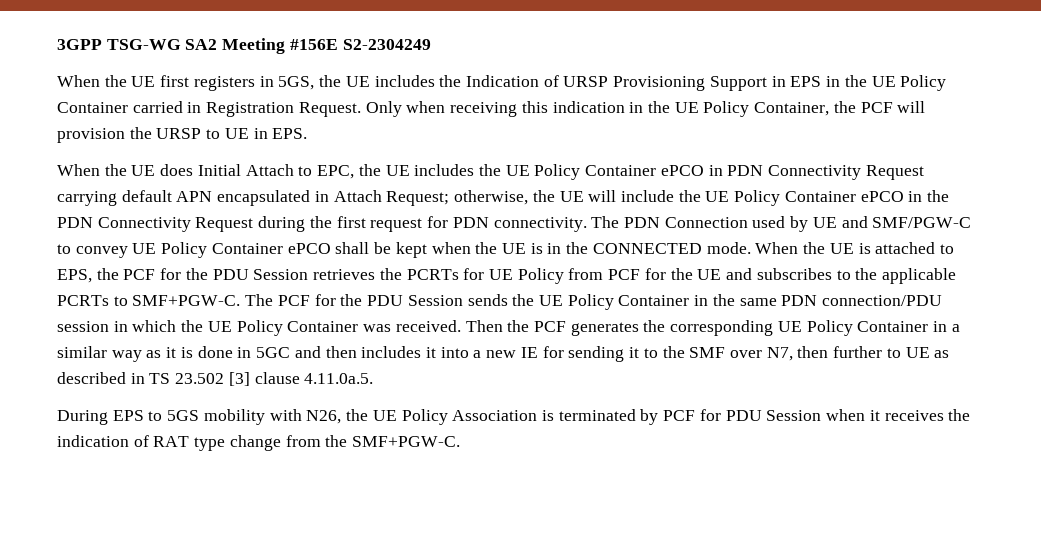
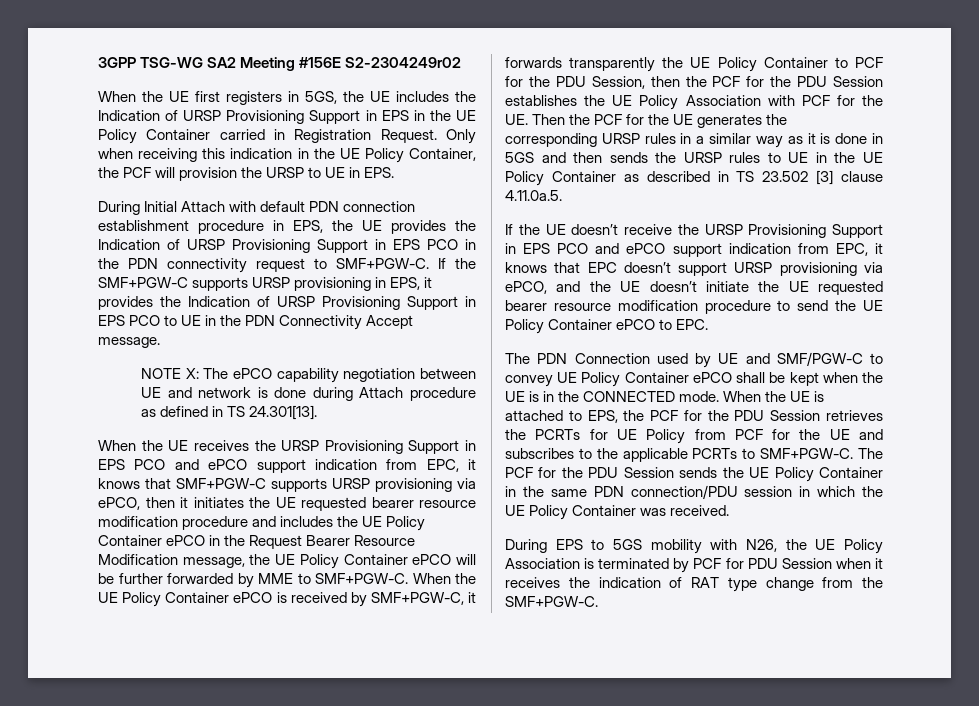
[342,39,431,50] S2-2304249 -> [345,57,462,68] S2-2304249r02
[57,164,410,179] When the UE does Initial Attach to EPC, the UE -> [98,201,416,215] [98,220,476,234] [98,239,476,253] [98,258,476,273] [98,277,433,291] [98,296,476,310] [98,315,414,330] [98,337,160,348] [140,368,476,383] [140,387,477,401] [140,405,318,420] [98,440,476,454] [98,459,476,473] [98,478,476,492] [98,497,476,511] [98,516,277,530] During Initial Attach with default PDN connection establishment procedure in EPS, the UE provides the Indication of URSP Provisioning Support in EPS PCO in the PDN connectivity request to SMF+PGW-C. If the SMF+PGW-C supports URSP provisioning in EPS, it provides the Indication of URSP Provisioning Support in EPS PCO to UE in the PDN Connectivity Accept message. // NOTE X: The ePCO capability negotiation between UE and network is done during Attach procedure as defined in TS 24.301[13]. // When the UE receives the URSP Provisioning Support in EPS PCO and ePCO support indication from EPC, it knows that SMF+PGW-C supports URSP provisioning via ePCO, then it initiates the UE requested bearer resource modification procedure and
[727,165,924,180] [57,190,950,206] [57,216,587,232] PDN Connectivity Request carrying default APN encapsulated in Attach Request; otherwise, the UE will include the UE Policy Container ePCO in the PDN Connectivity Request during the first request for PDN connectivity. -> [224,535,416,549] [98,554,477,569] [98,573,476,588] [98,592,476,607] [505,57,883,72] [505,76,883,89] [505,95,883,110] [505,114,788,128] [505,133,883,148] [505,152,883,163] [505,170,883,186] [505,190,562,201] [505,224,883,238] [505,243,883,257] [505,262,883,276] [505,281,883,295] [505,300,884,314] [505,319,709,334] the Request Bearer Resource Modification message, the UE Policy Container ePCO will be further forwarded by MME to SMF+PGW-C. When the UE Policy Container ePCO is received by SMF+PGW-C, it forwards transparently the UE Policy Container to PCF for the PDU Session, then the PCF for the PDU Session establishes the UE Policy Association with PCF for the UE. Then the PCF for the UE generates the corresponding URSP rules in a similar way as it is done in 5GS and then sends the URSP rules to UE in the UE Policy Container as described in TS 23.502 [3] clause 4.11.0a.5. // If the UE doesn’t receive the URSP Provisioning Support in EPS PCO and ePCO support indication from EPC, it knows that EPC doesn’t support URSP provisioning via ePCO, and the UE doesn’t initiate the UE requested bearer resource modification procedure to send the UE Policy Container ePCO to EPC. //
[465,320,960,336] [57,346,950,362] [57,372,374,386] Then the PCF generates the corresponding UE Policy Container in a similar way as it is done in 5GC and then includes it into a new IE for sending it to the SMF over N7, then further to UE as described in TS 23.502 [3] clause 4.11.0a.5. -> (730, 510) none

